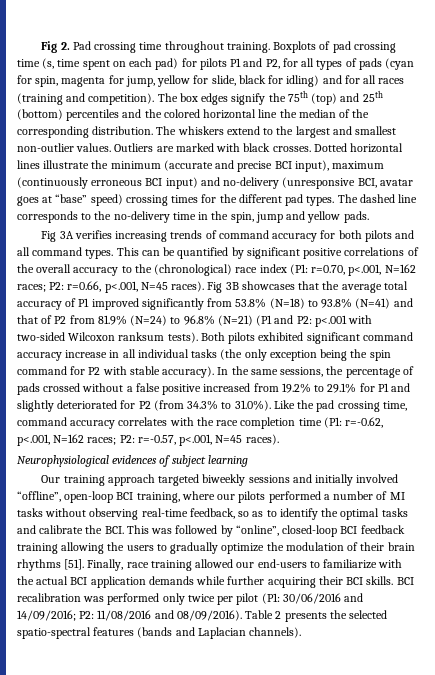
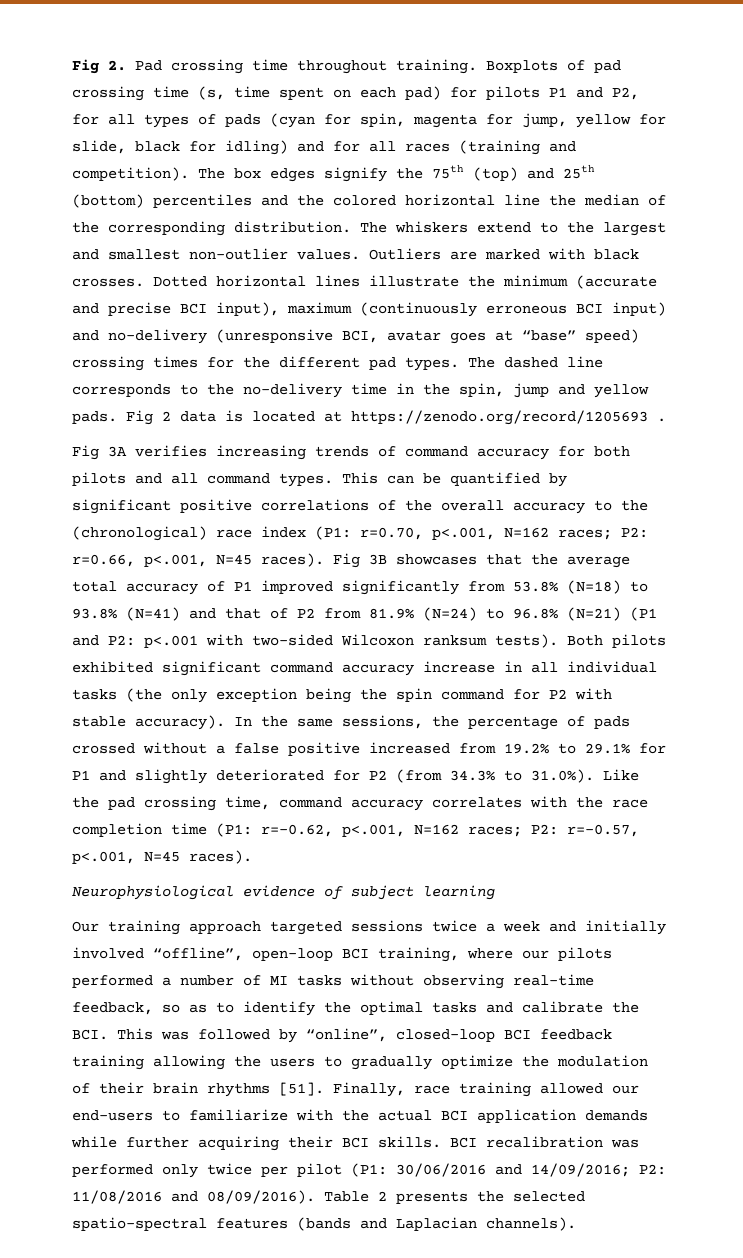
(369, 217) none -> [126,410,666,425] Fig 2 data is located at https://zenodo.org/record/1205693 .
[112,455,158,464] evidences -> [243,885,315,897] evidence
[202,474,290,486] biweekly sessions -> [351,920,540,932] sessions twice a week

